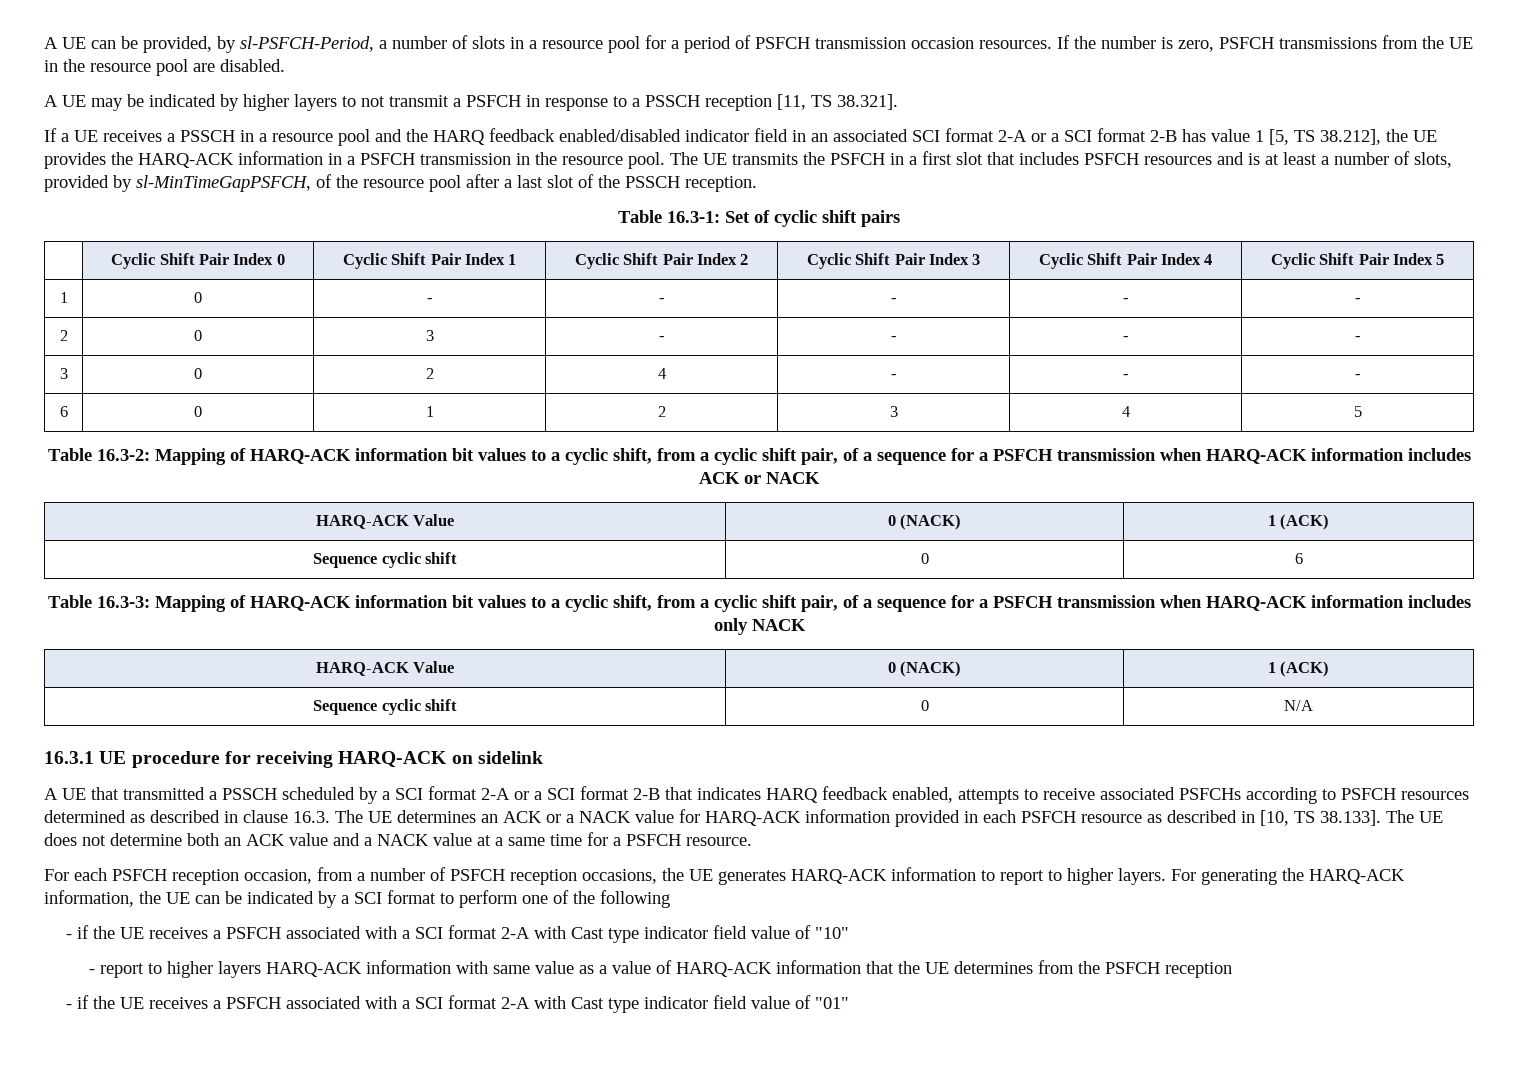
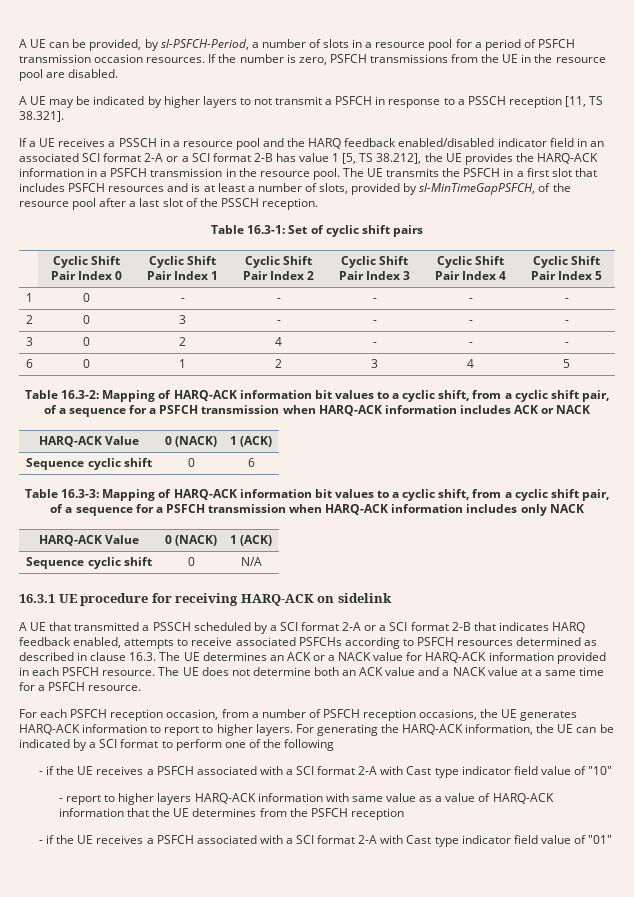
[1081,810,1381,826] resource as described in [10, TS 38.133]. -> [102,670,156,676] resource.

